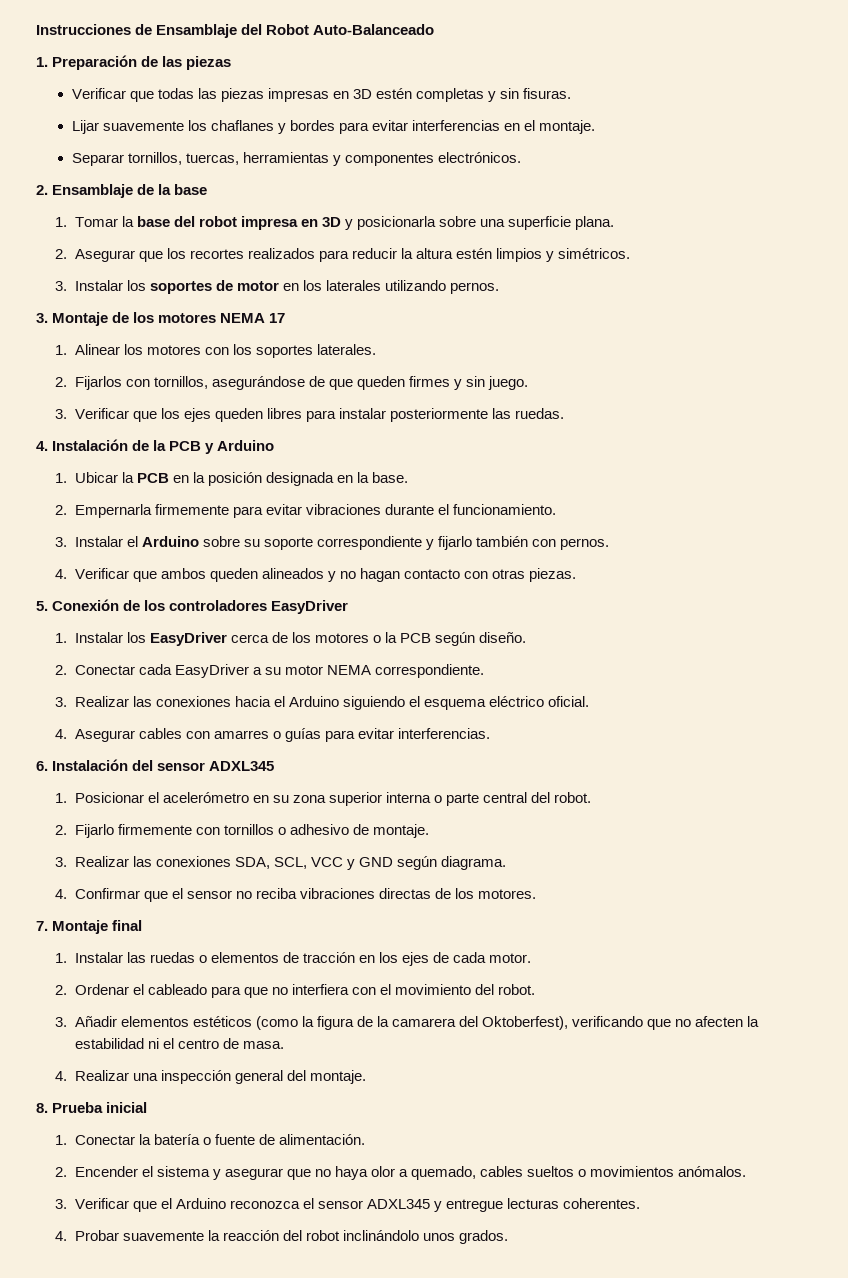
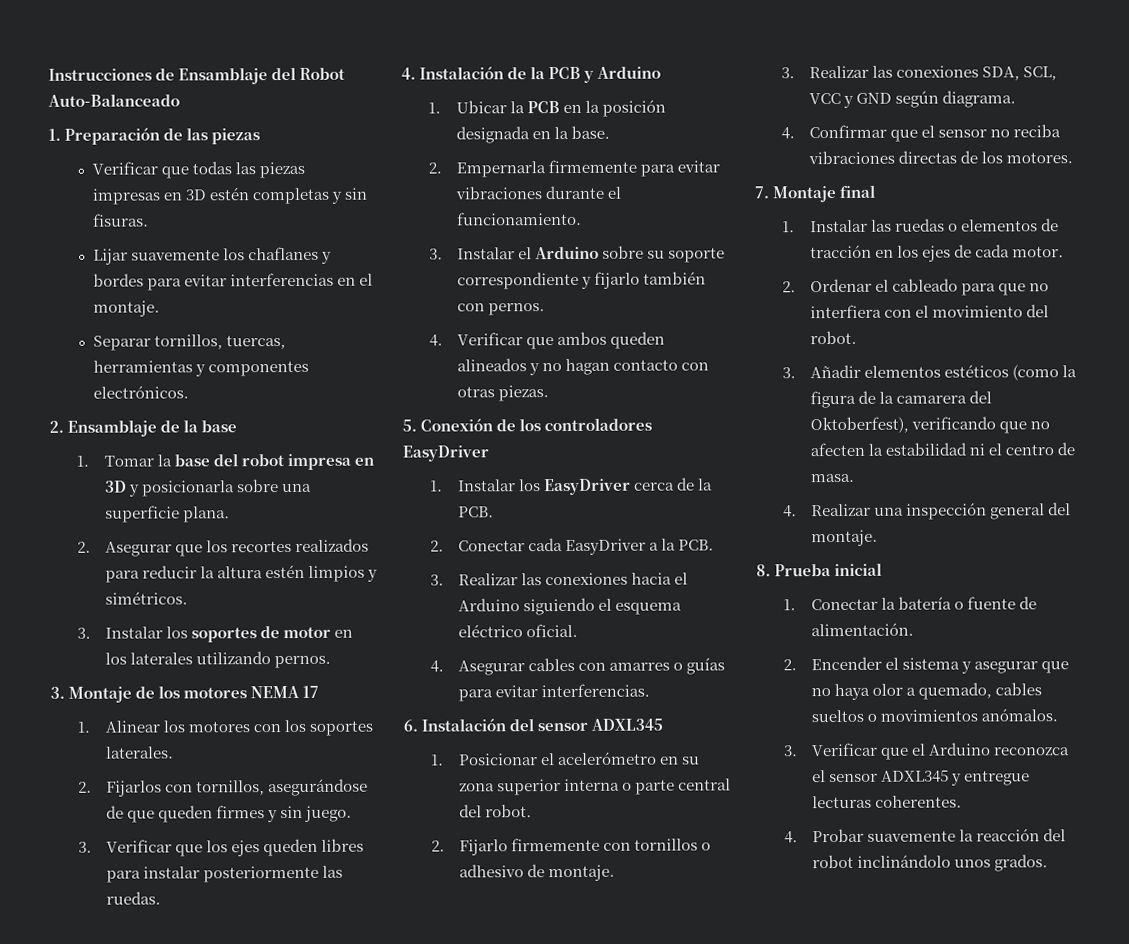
[291,632,527,646] los motores o la PCB según diseño. -> [698,478,714,491] [457,506,494,518] la PCB.
[264,664,485,678] su motor NEMA correspondiente. -> [661,538,715,551] la PCB.

